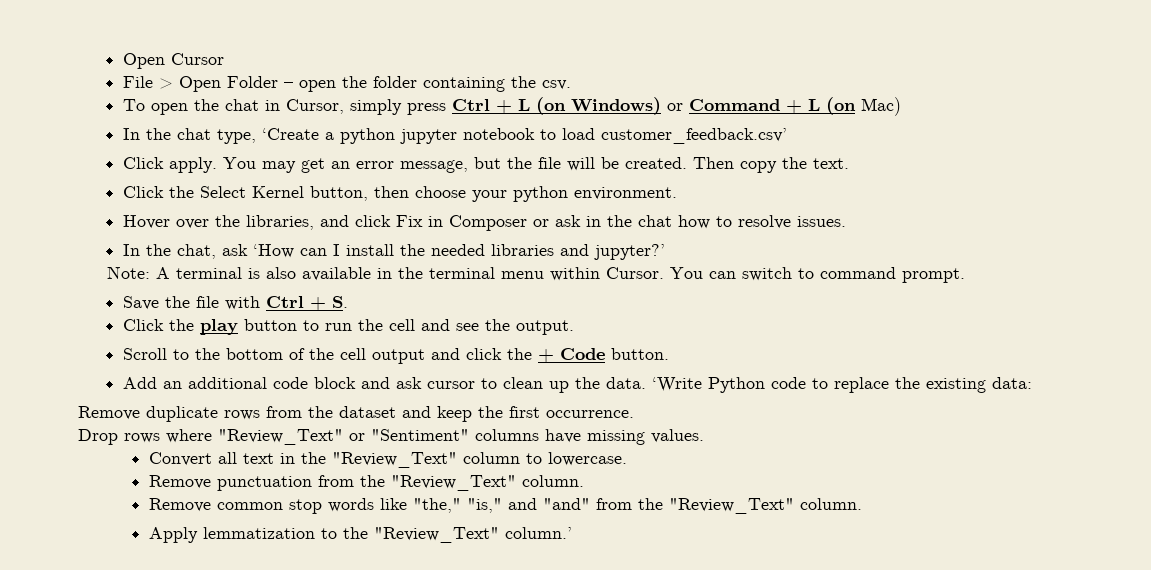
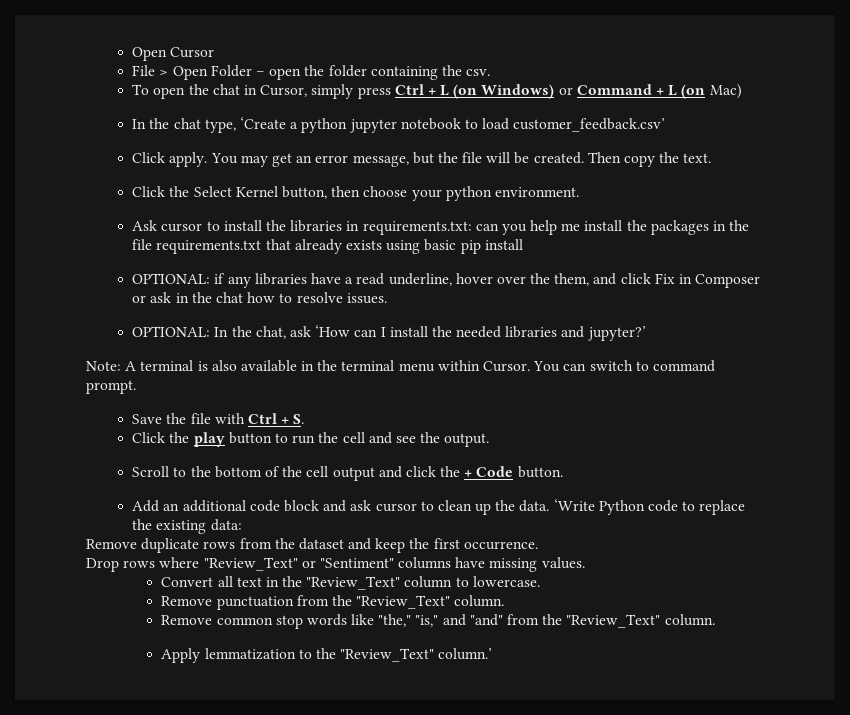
[122,215,170,229] Hover -> [132,220,750,235] [132,239,523,254] [132,273,493,288] Ask cursor to install the libraries in requirements.txt: can you help me install the packages in the file requirements.txt that already exists using basic pip install // OPTIONAL: if any libraries have a read underline, hover
[245,215,314,230] libraries, -> [554,273,590,286] them,
(846, 221) none -> [132,326,211,337] OPTIONAL:

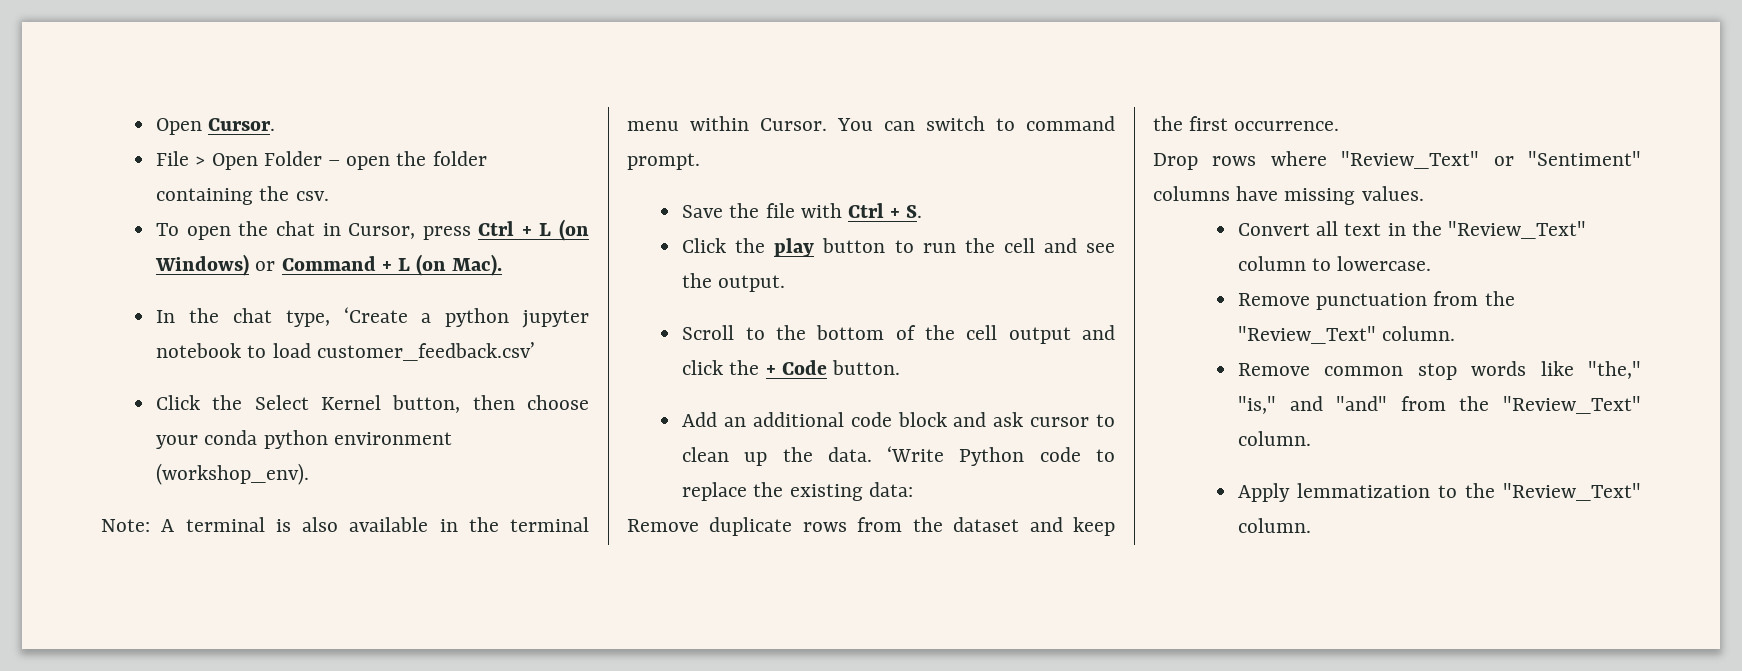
[132,47,215,61] Open Cursor -> [156,118,276,135] Open Cursor.
[311,84,354,99] simply -> (416, 231) none
[709,84,742,99] Mac) -> [452,254,503,276] Mac).
[132,152,712,167] // Click apply. You may get an error message, but the file will be created. Then copy the text. -> (535, 351) none
[445,186,579,201] [132,220,750,235] [132,239,523,254] [132,273,761,288] [132,292,387,304] [132,325,646,341] python environment. // Ask cursor to install the libraries in requirements.txt: can you help me install the packages in the file requirements.txt that already exists using basic pip install // OPTIONAL: if any libraries have a read underline, hover over the them, and click Fix in Composer or ask in the chat how to resolve issues. // OPTIONAL: In the chat, ask ‘How can I install the needed libraries and jupyter?’ -> [204,430,452,449] [156,463,310,485] conda python environment (workshop_env).
[438,648,493,660] column.’ -> [1238,518,1312,533] column.

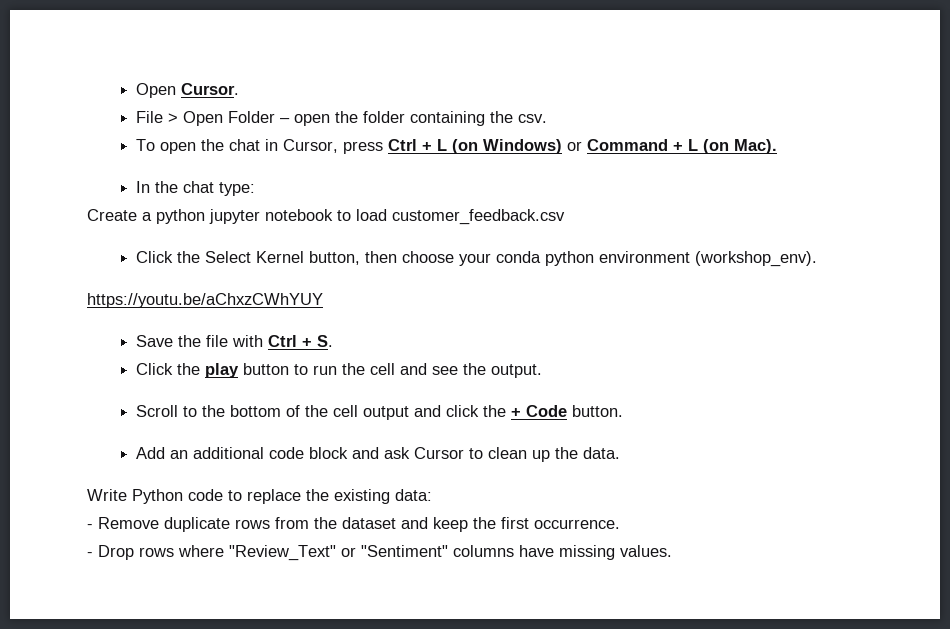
[285,307,408,327] type, ‘Create -> [218,182,255,196] [87,209,137,221] type: // Create
[316,342,535,361] customer_feedback.csv’ -> [392,209,565,225] customer_feedback.csv
[101,517,589,532] [627,116,1115,131] [627,153,700,170] Note: A terminal is also available in the terminal menu within Cursor. You can switch to command prompt. -> [87,293,323,308] https://youtu.be/aChxzCWhYUY
[1030,417,1090,427] cursor -> [413,447,464,459] Cursor
[887,446,945,462] ‘Write -> [87,489,127,501] // Write
(913, 489) none -> [87,524,93,529] -
(1340, 126) none -> [87,552,93,557] -
[1238,221,1587,239] [1238,256,1432,271] [1238,291,1515,310] [1238,326,1456,344] [1238,361,1641,380] [1238,396,1641,414] [1238,431,1312,446] [1238,483,1641,502] [1238,518,1312,533] // Convert all text in the "Review_Text" column to lowercase. // Remove punctuation from the "Review_Text" column. // Remove common stop words like "the," "is," and "and" from the "Review_Text" column. // Apply lemmatization to the "Review_Text" column. -> (672, 551) none

